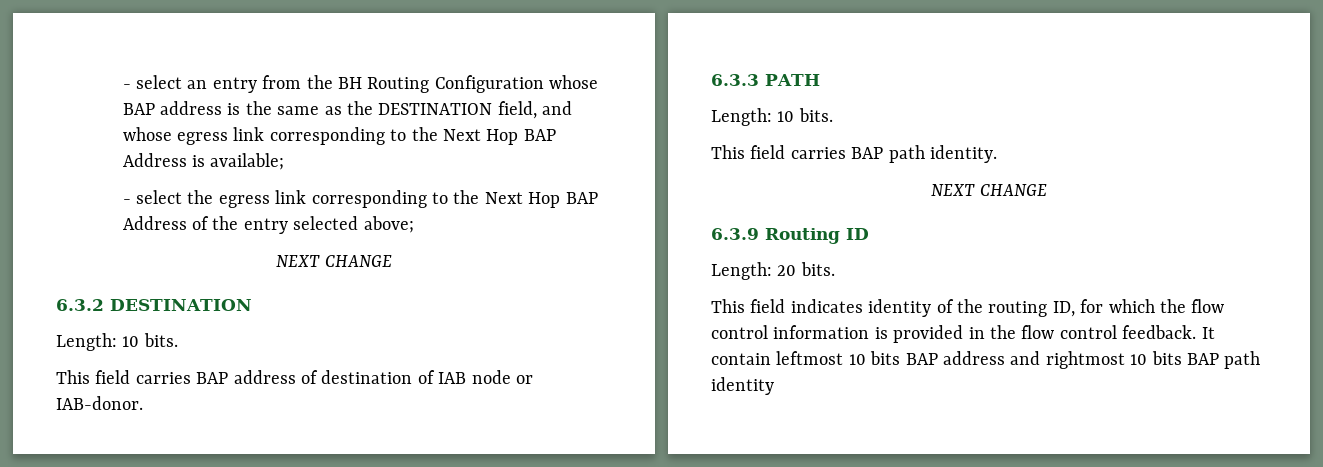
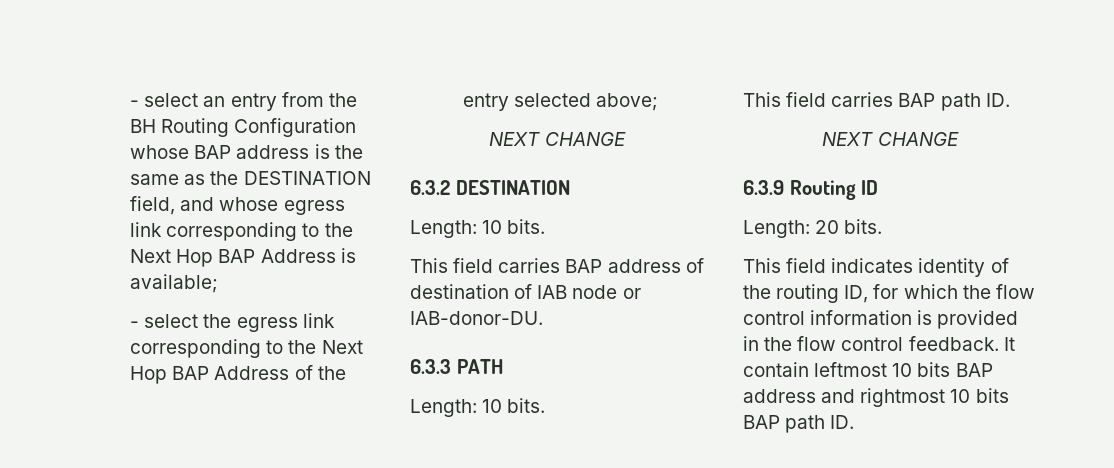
[56,396,143,410] IAB-donor. -> [410,311,543,325] IAB-donor-DU.
[930,145,997,163] identity. -> [985,93,1010,107] ID.
[711,377,774,395] identity -> [830,415,855,429] ID.

